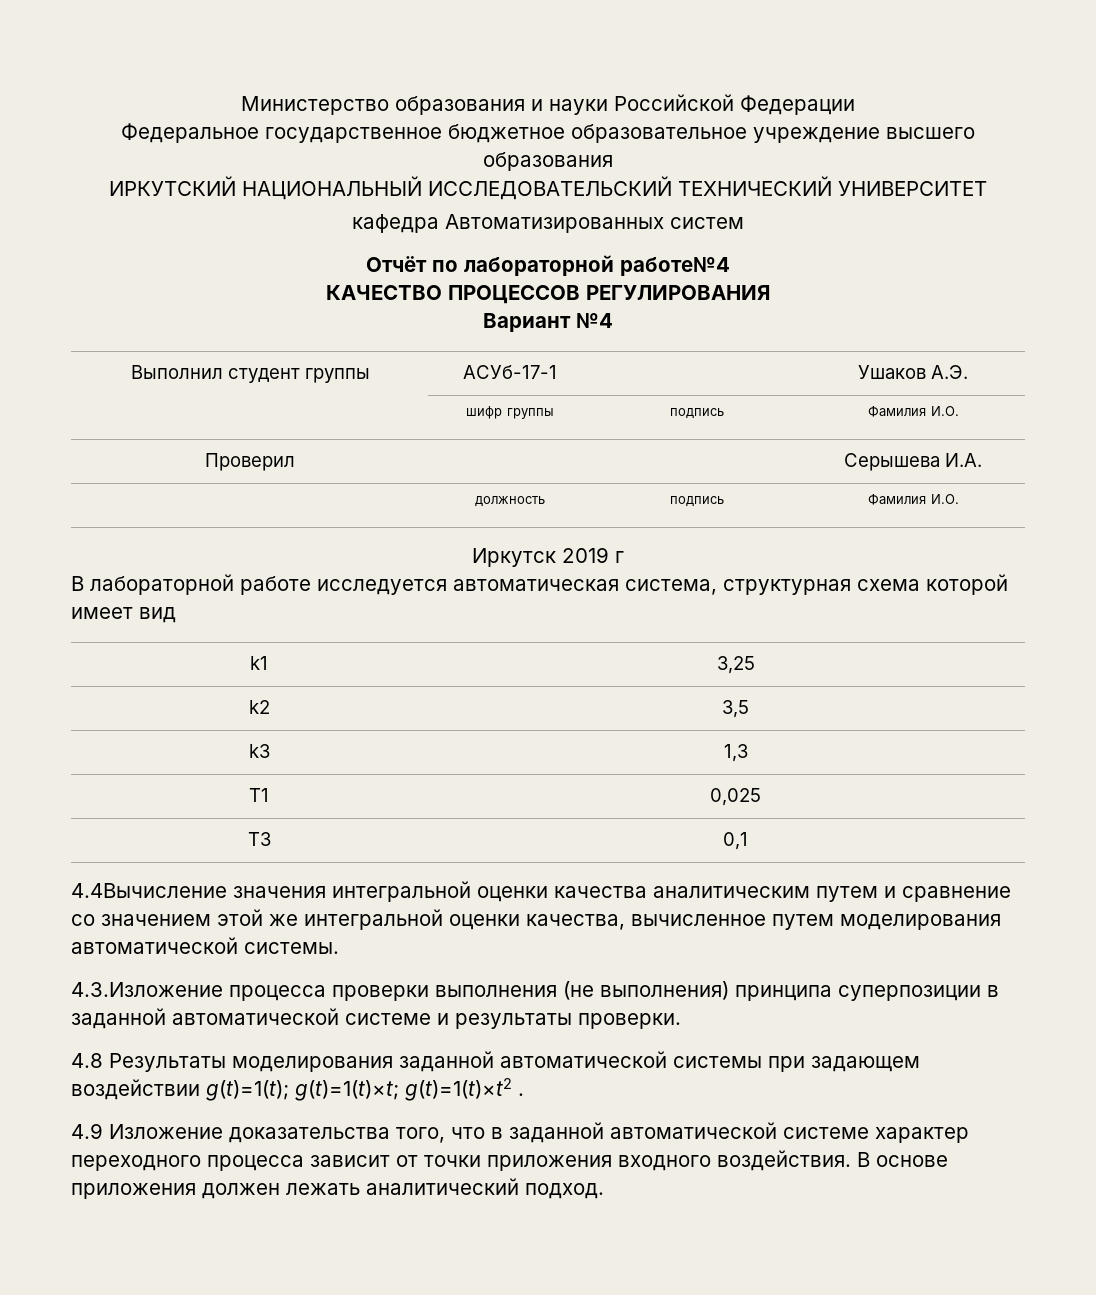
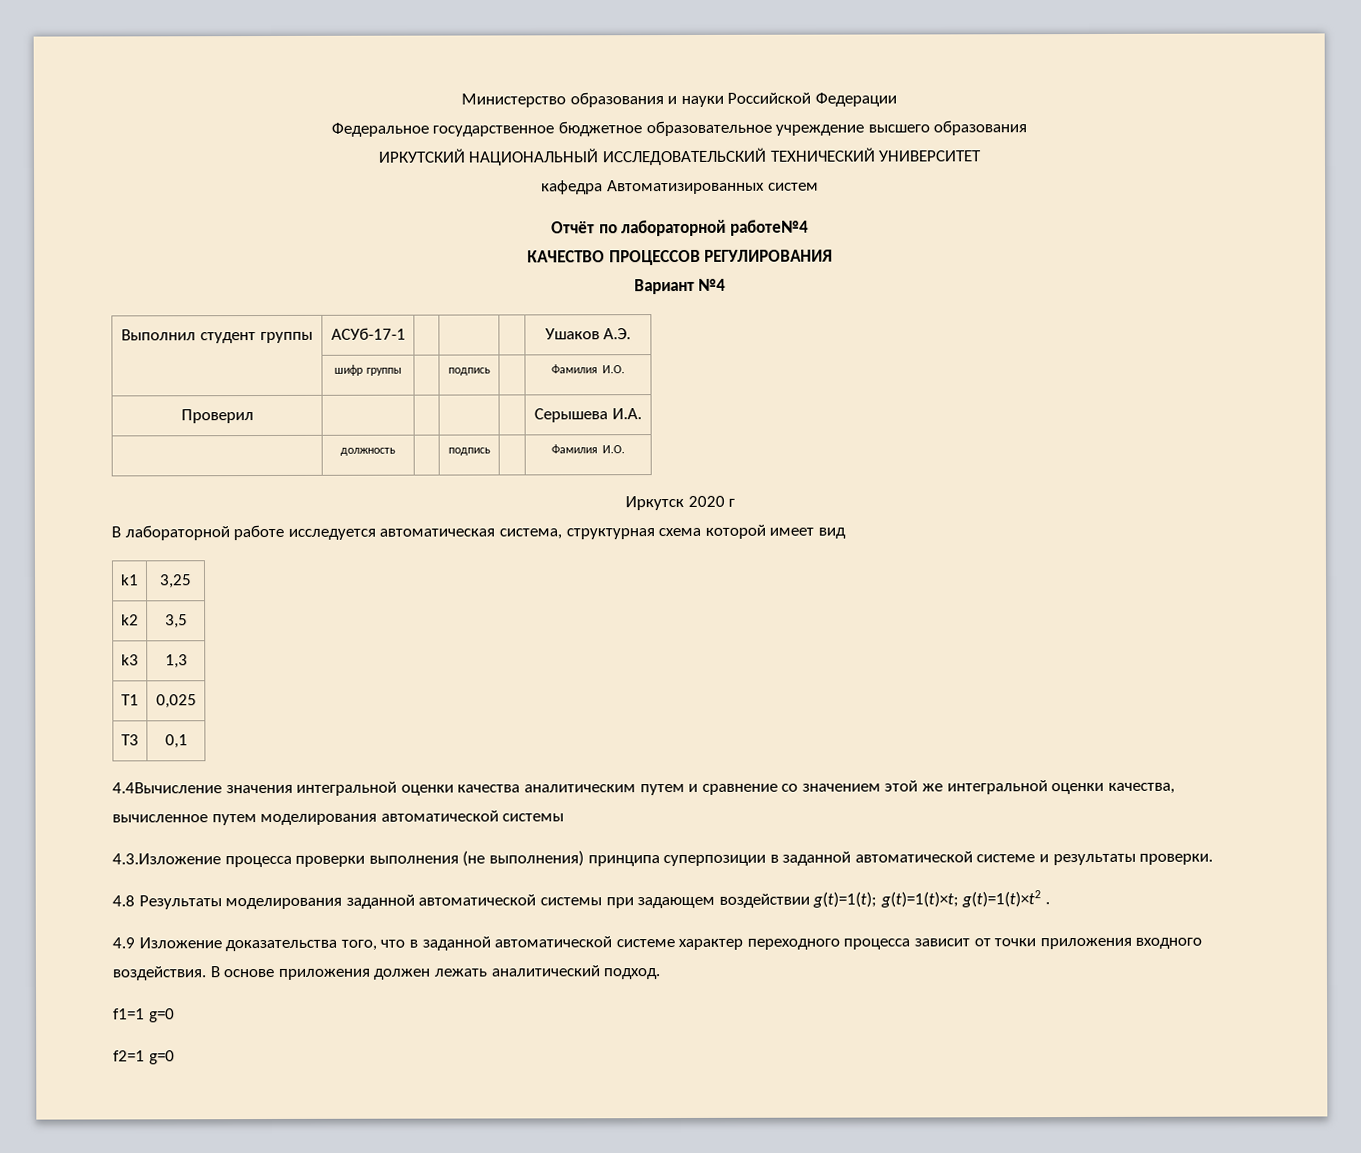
[562,547,609,563] 2019 -> [687,495,725,507] 2020
[244,942,339,954] системы. -> [502,813,565,822] системы
(604, 1191) none -> [113,1008,175,1023] [113,1050,175,1065] // f1=1 g=0 // f2=1 g=0

